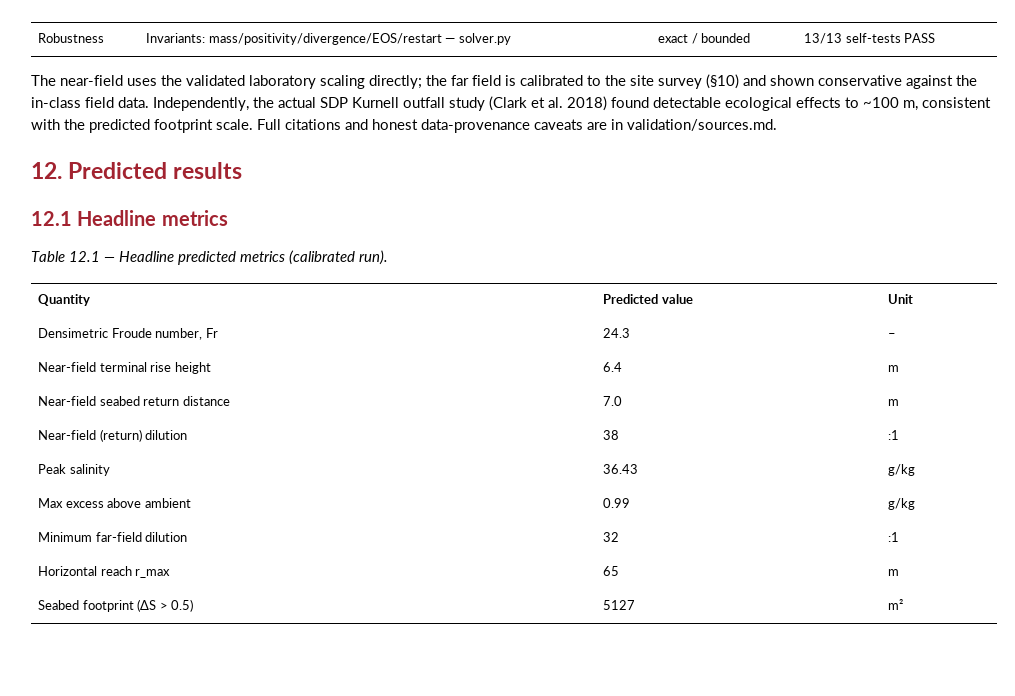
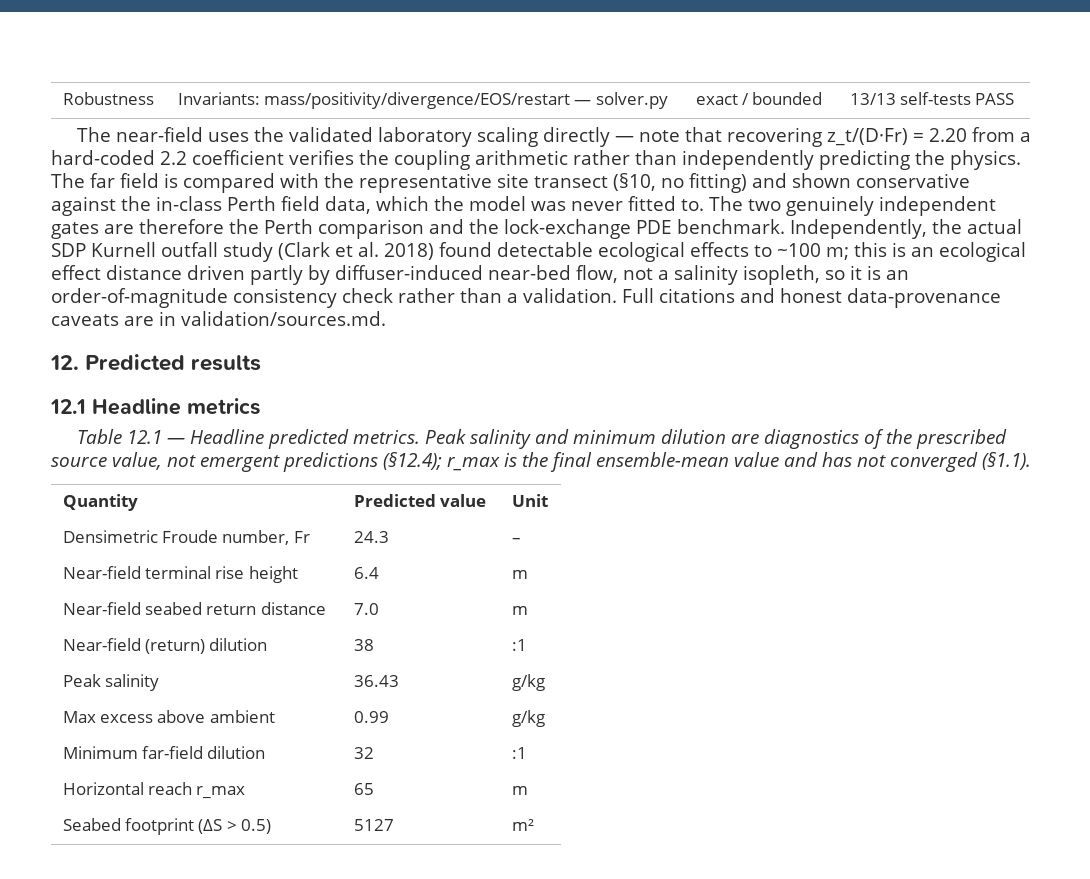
[369,74,739,89] directly; the far field is calibrated to the site survey (§10) -> [543,127,1032,147] [51,150,1021,170] [51,173,747,193] directly — note that recovering z_t/(D·Fr) = 2.20 from a hard-coded 2.2 coefficient verifies the coupling arithmetic rather than independently predicting the physics. The far field is compared with the representative site transect (§10, no fitting)
[85,97,149,108] field data. -> [227,196,996,216] [51,219,785,239] Perth field data, which the model was never fitted to. The two genuinely independent gates are therefore the Perth comparison and the lock-exchange PDE benchmark.
[903,97,991,111] [31,119,253,133] m, consistent with the predicted footprint scale. -> [826,242,1026,262] [51,265,909,285] [51,288,617,308] m; this is an ecological effect distance driven partly by diffuser-induced near-bed flow, not a salinity isopleth, so it is an order-of-magnitude consistency check rather than a validation.
[240,250,388,265] metrics (calibrated run). -> [353,429,1008,449] [51,452,1031,472] metrics. Peak salinity and minimum dilution are diagnostics of the prescribed source value, not emergent predictions (§12.4); r_max is the final ensemble-mean value and has not converged (§1.1).

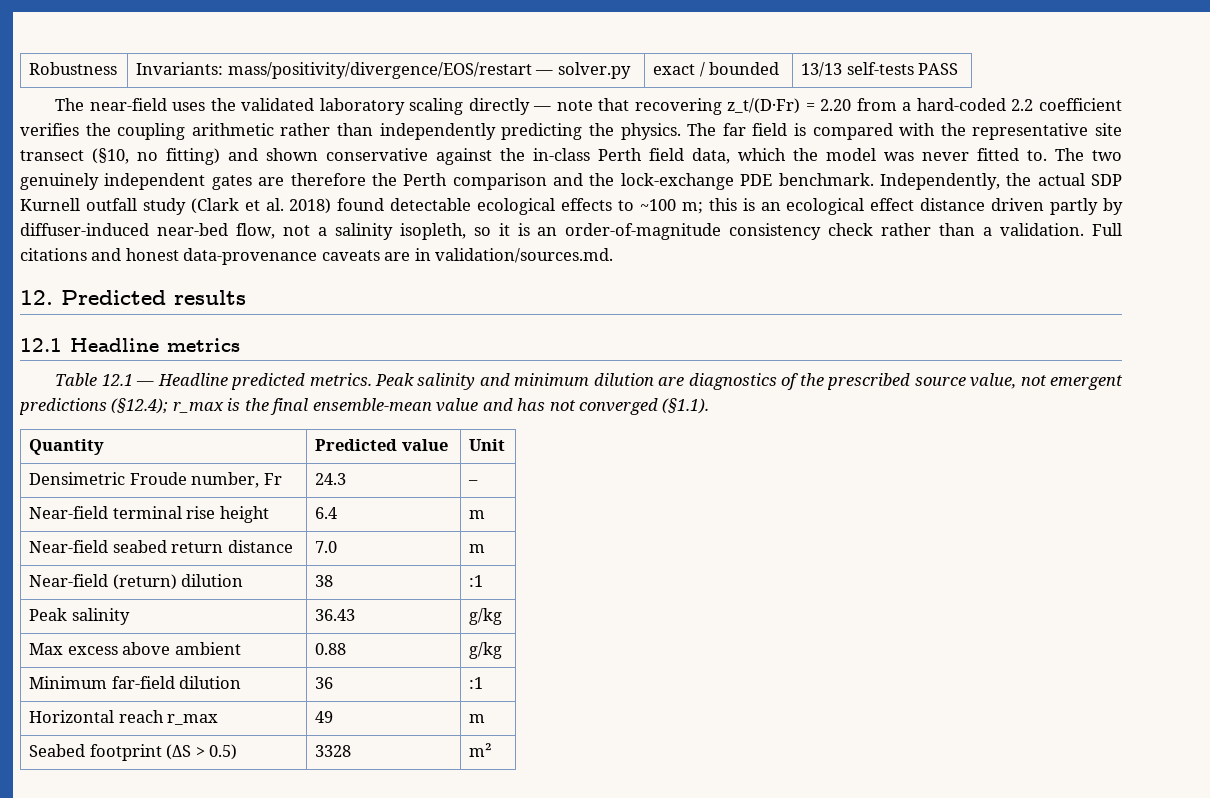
[353,711,389,723] 0.99 -> [315,643,347,655] 0.88
[353,747,374,759] 32 -> [315,677,334,689] 36
[353,783,374,795] 65 -> [315,711,334,723] 49
[353,819,394,831] 5127 -> [315,745,352,757] 3328

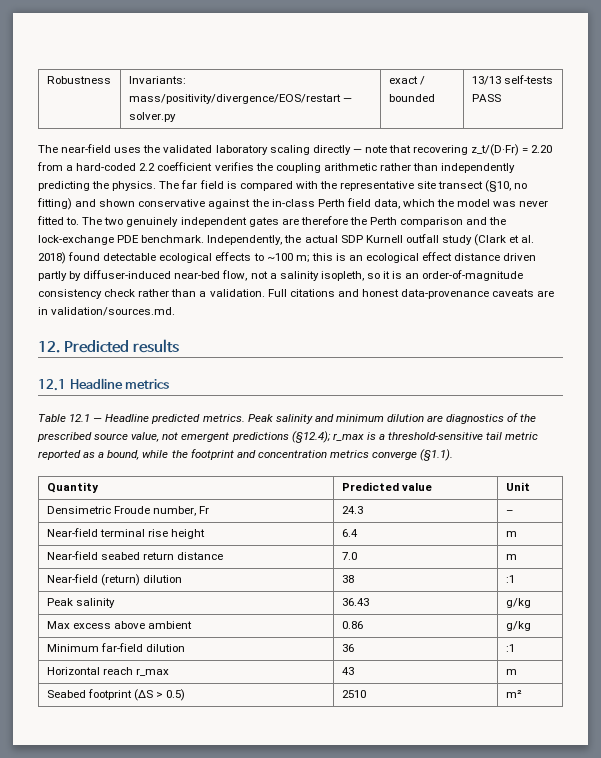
[244,398,659,415] the final ensemble-mean value and has not converged -> [378,432,539,440] [38,449,418,460] a threshold-sensitive tail metric reported as a bound, while the footprint and concentration metrics converge
[315,643,347,655] 0.88 -> [341,621,363,629] 0.86
[315,711,334,723] 49 -> [341,667,354,675] 43
[315,745,352,757] 3328 -> [341,690,366,698] 2510

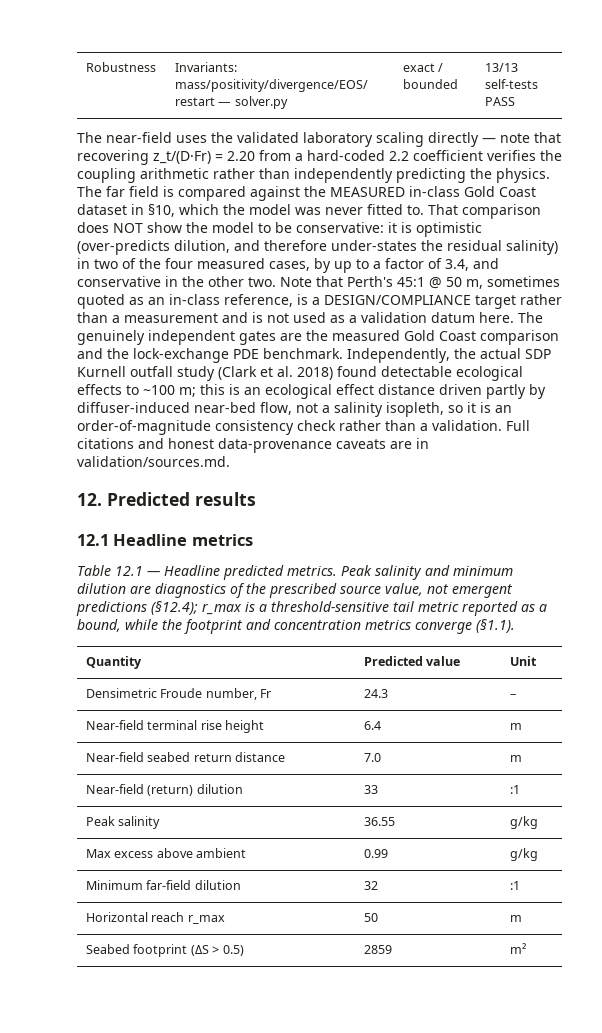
[295,180,528,192] [37,198,400,210] with the representative site transect (§10, no fitting) and shown conservative against the in-class Perth field data, -> [250,186,536,201] [77,204,175,217] against the MEASURED in-class Gold Coast dataset in §10,
[82,216,398,227] The two genuinely independent gates are therefore the Perth -> [428,204,541,219] [77,222,482,237] [77,240,558,255] [77,258,499,273] [77,276,560,289] [77,294,562,309] [77,312,543,323] [77,330,476,345] That comparison does NOT show the model to be conservative: it is optimistic (over-predicts dilution, and therefore under-states the residual salinity) in two of the four measured cases, by up to a factor of 3.4, and conservative in the other two. Note that Perth's 45:1 @ 50 m, sometimes quoted as an in-class reference, is a DESIGN/COMPLIANCE target rather than a measurement and is not used as a validation datum here. The genuinely independent gates are the measured Gold Coast
[341,575,354,583] 38 -> [364,785,379,794] 33
[341,598,369,606] 36.43 -> [364,817,396,826] 36.55
[341,621,363,629] 0.86 -> [364,849,389,858] 0.99
[341,644,354,652] 36 -> [364,881,379,890] 32
[341,667,354,675] 43 -> [364,913,379,922] 50
[341,690,366,698] 2510 -> [364,945,393,954] 2859

